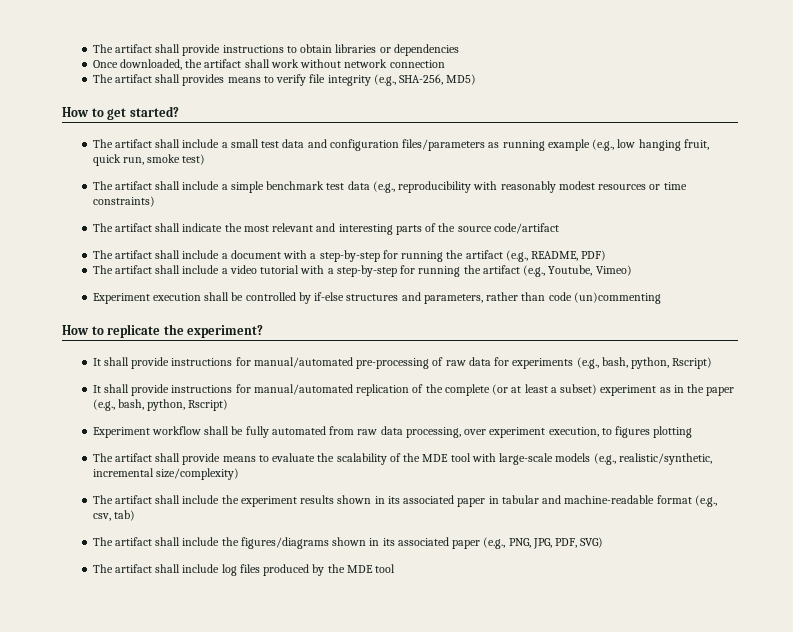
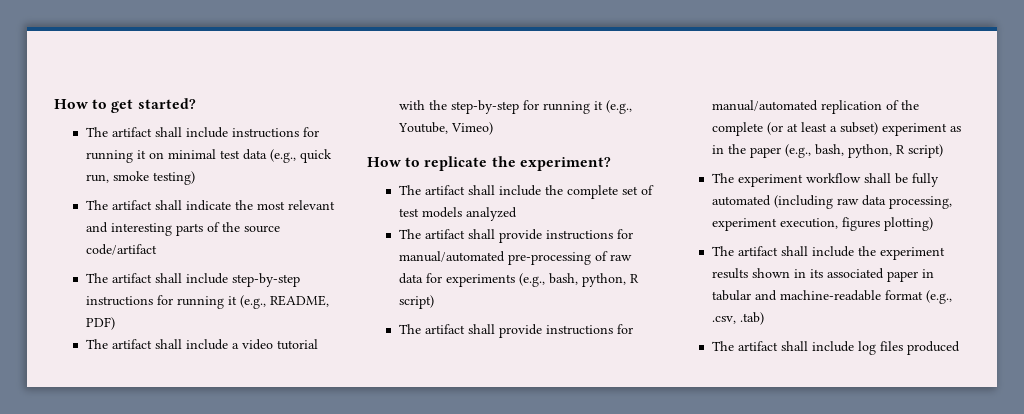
[92,44,459,56] [92,59,445,70] [92,74,477,86] The artifact shall provide instructions to obtain libraries or dependencies // Once downloaded, the artifact shall work without network connection // The artifact shall provides means to verify file integrity (e.g., SHA-256, MD5) // -> (54, 104) none
[221,139,709,151] [92,154,206,166] [92,181,687,193] [92,196,155,207] a small test data and configuration files/parameters as running example (e.g., low hanging fruit, quick run, smoke test) // The artifact shall include a simple benchmark test data (e.g., reproducibility with reasonably modest resources or time constraints) -> [232,127,320,138] [86,149,333,163] [86,171,196,185] instructions for running it on minimal test data (e.g., quick run, smoke testing)
[221,250,503,262] a document with a step-by-step for running the artifact -> [232,273,301,287] [86,295,238,309] step-by-step instructions for running it
[327,265,520,277] a step-by-step for running the artifact -> [429,100,604,114] the step-by-step for running it
[92,292,661,304] // Experiment execution shall be controlled by if-else structures and parameters, rather than code (un)commenting -> (494, 128) none
[92,358,101,366] It -> [399,185,655,199] [399,207,518,221] [399,229,466,239] The artifact shall include the complete set of test models analyzed // The artifact
[672,357,713,369] [92,385,101,393] Rscript) // It -> [630,274,640,283] [399,295,435,309] [399,324,466,334] R script) // The artifact
[188,399,229,411] [92,427,150,438] Rscript) // Experiment -> [896,144,944,158] [712,173,804,187] R script) // The experiment
[329,426,355,435] from -> [774,195,834,209] (including
[464,429,487,435] over -> (953, 202) none
[601,426,693,438] [92,453,712,465] [92,468,239,480] to figures plotting // The artifact shall provide means to evaluate the scalability of the MDE tool with large-scale models (e.g., realistic/synthetic, incremental size/complexity) -> [842,217,934,231] figures plotting)
[92,510,135,521] [92,537,604,549] csv, tab) // The artifact shall include the figures/diagrams shown in its associated paper (e.g., PNG, JPG, PDF, SVG) -> [712,312,765,325] .csv, .tab)
[312,564,396,576] by the MDE tool -> (961, 348) none

